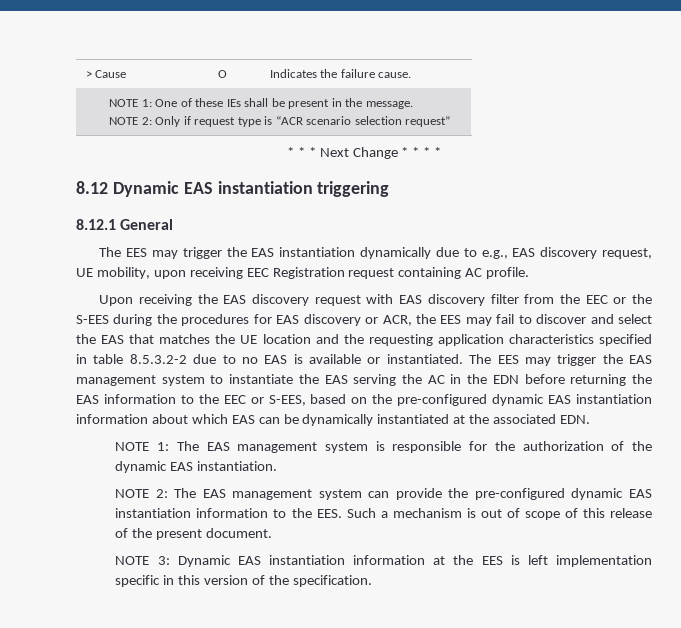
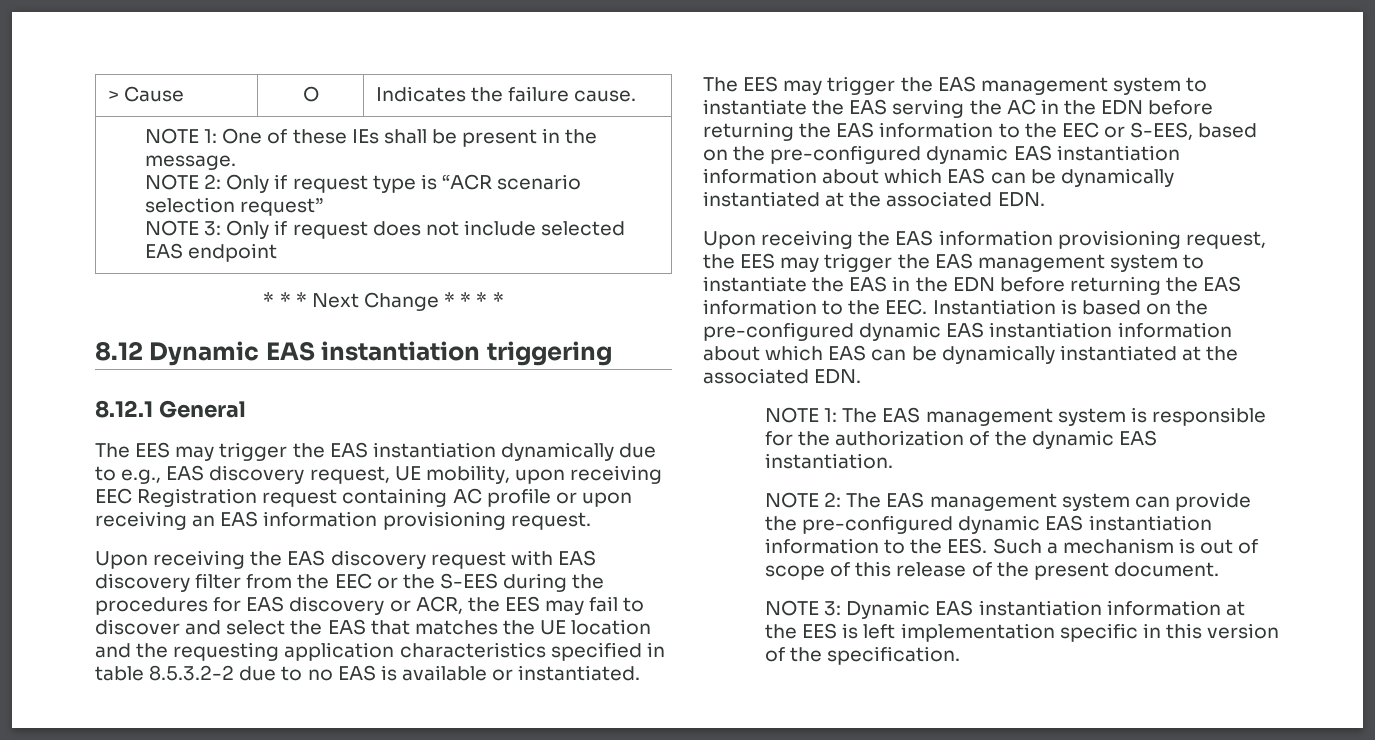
(451, 121) none -> [145,220,626,239] [145,243,278,262] // NOTE 3: Only if request does not include selected EAS endpoint
[486,267,530,279] profile. -> [486,488,632,507] [95,511,591,530] profile or upon receiving an EAS information provisioning request.
(591, 419) none -> [703,230,1266,249] [703,253,1205,272] [703,276,1242,295] [703,299,1209,315] [703,322,1232,341] [703,345,1239,364] [703,368,862,384] // Upon receiving the EAS information provisioning request, the EES may trigger the EAS management system to instantiate the EAS in the EDN before returning the EAS information to the EEC. Instantiation is based on the pre-configured dynamic EAS instantiation information about which EAS can be dynamically instantiated at the associated EDN.

